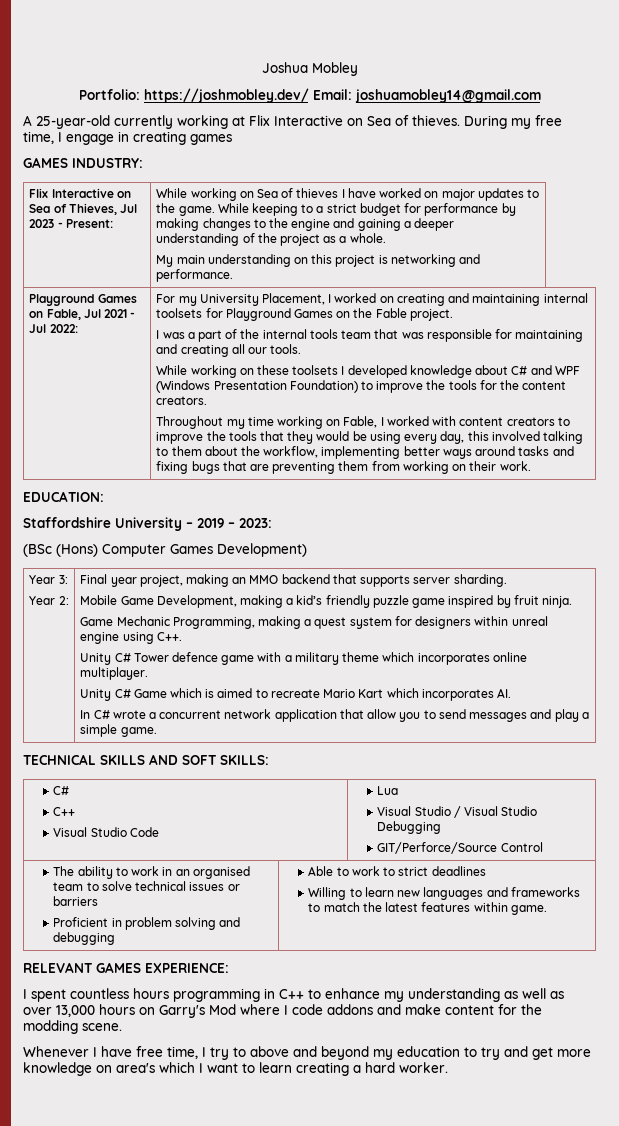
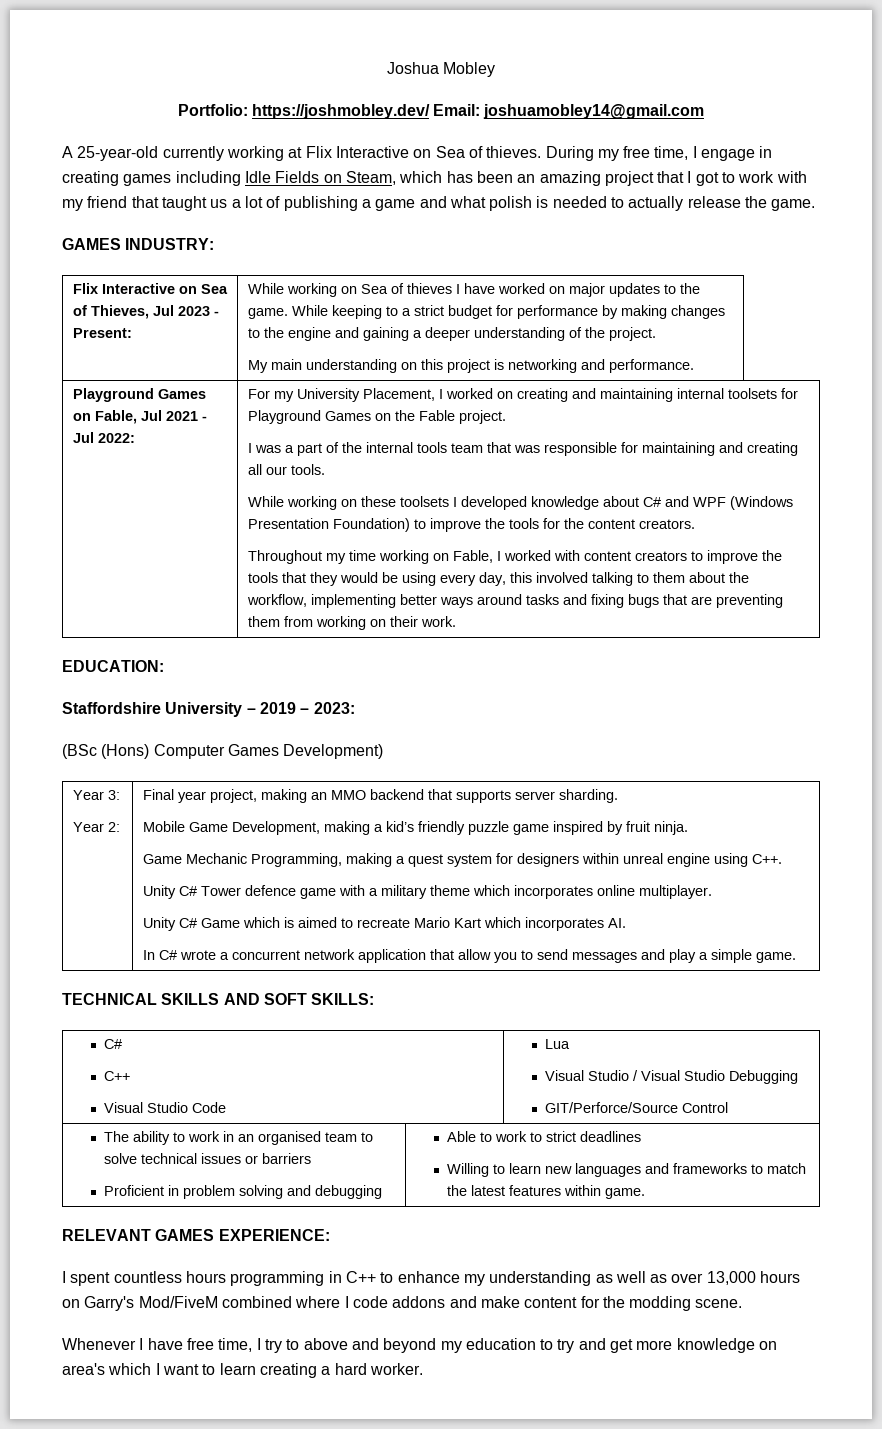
(232, 139) none -> [175,171,807,186] [62,196,816,211] including Idle Fields on Steam, which has been an amazing project that I got to work with my friend that taught us a lot of publishing a game and what polish is needed to actually release the game.
[280,233,386,246] project as a whole. -> [608,327,656,341] project.
[209,1004,236,1015] Mod -> [138,1296,292,1308] Mod/FiveM combined

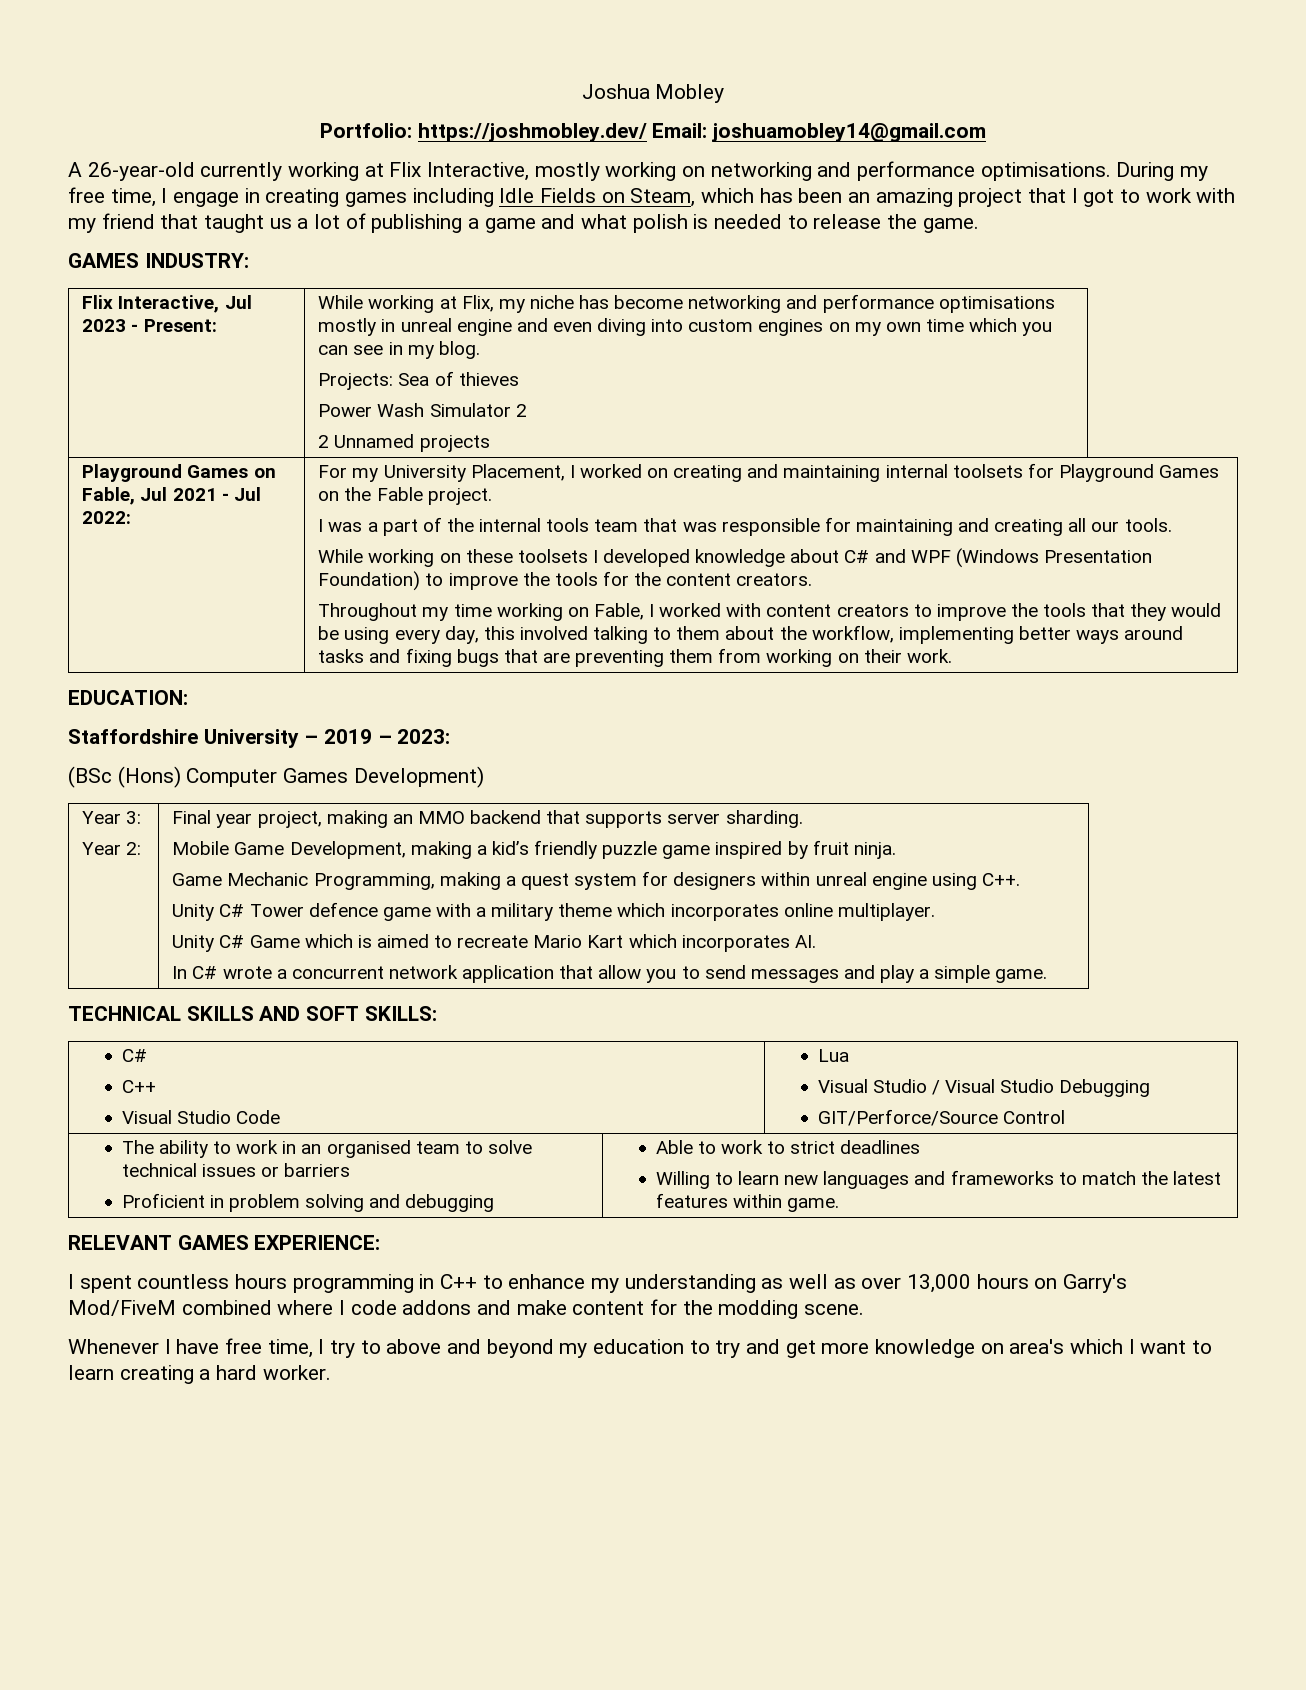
[77,146,159,161] 25-year-old -> [87,162,195,181] 26-year-old
[335,146,542,158] Interactive on Sea of thieves. -> [427,161,1111,181] Interactive, mostly working on networking and performance optimisations.
[628,196,684,211] actually -> (808, 222) none
[101,283,228,294] [72,305,149,319] Interactive on Sea of Thieves, -> [118,295,220,313] Interactive,
[340,283,700,297] [247,305,725,319] [247,327,656,341] [247,359,694,373] on Sea of thieves I have worked on major updates to the game. While keeping to a strict budget for performance by making changes to the engine and gaining a deeper understanding of the project. // My main understanding on this project is networking and performance. -> [439,294,1055,313] [318,318,1053,336] [318,341,480,359] [318,371,519,390] [318,403,527,417] [318,434,490,452] at Flix, my niche has become networking and performance optimisations mostly in unreal engine and even diving into custom engines on my own time which you can see in my blog. // Projects: Sea of thieves // Power Wash Simulator 2 // 2 Unnamed projects

